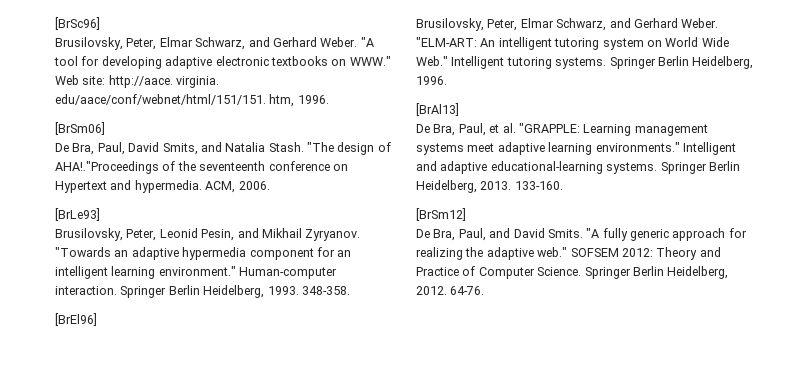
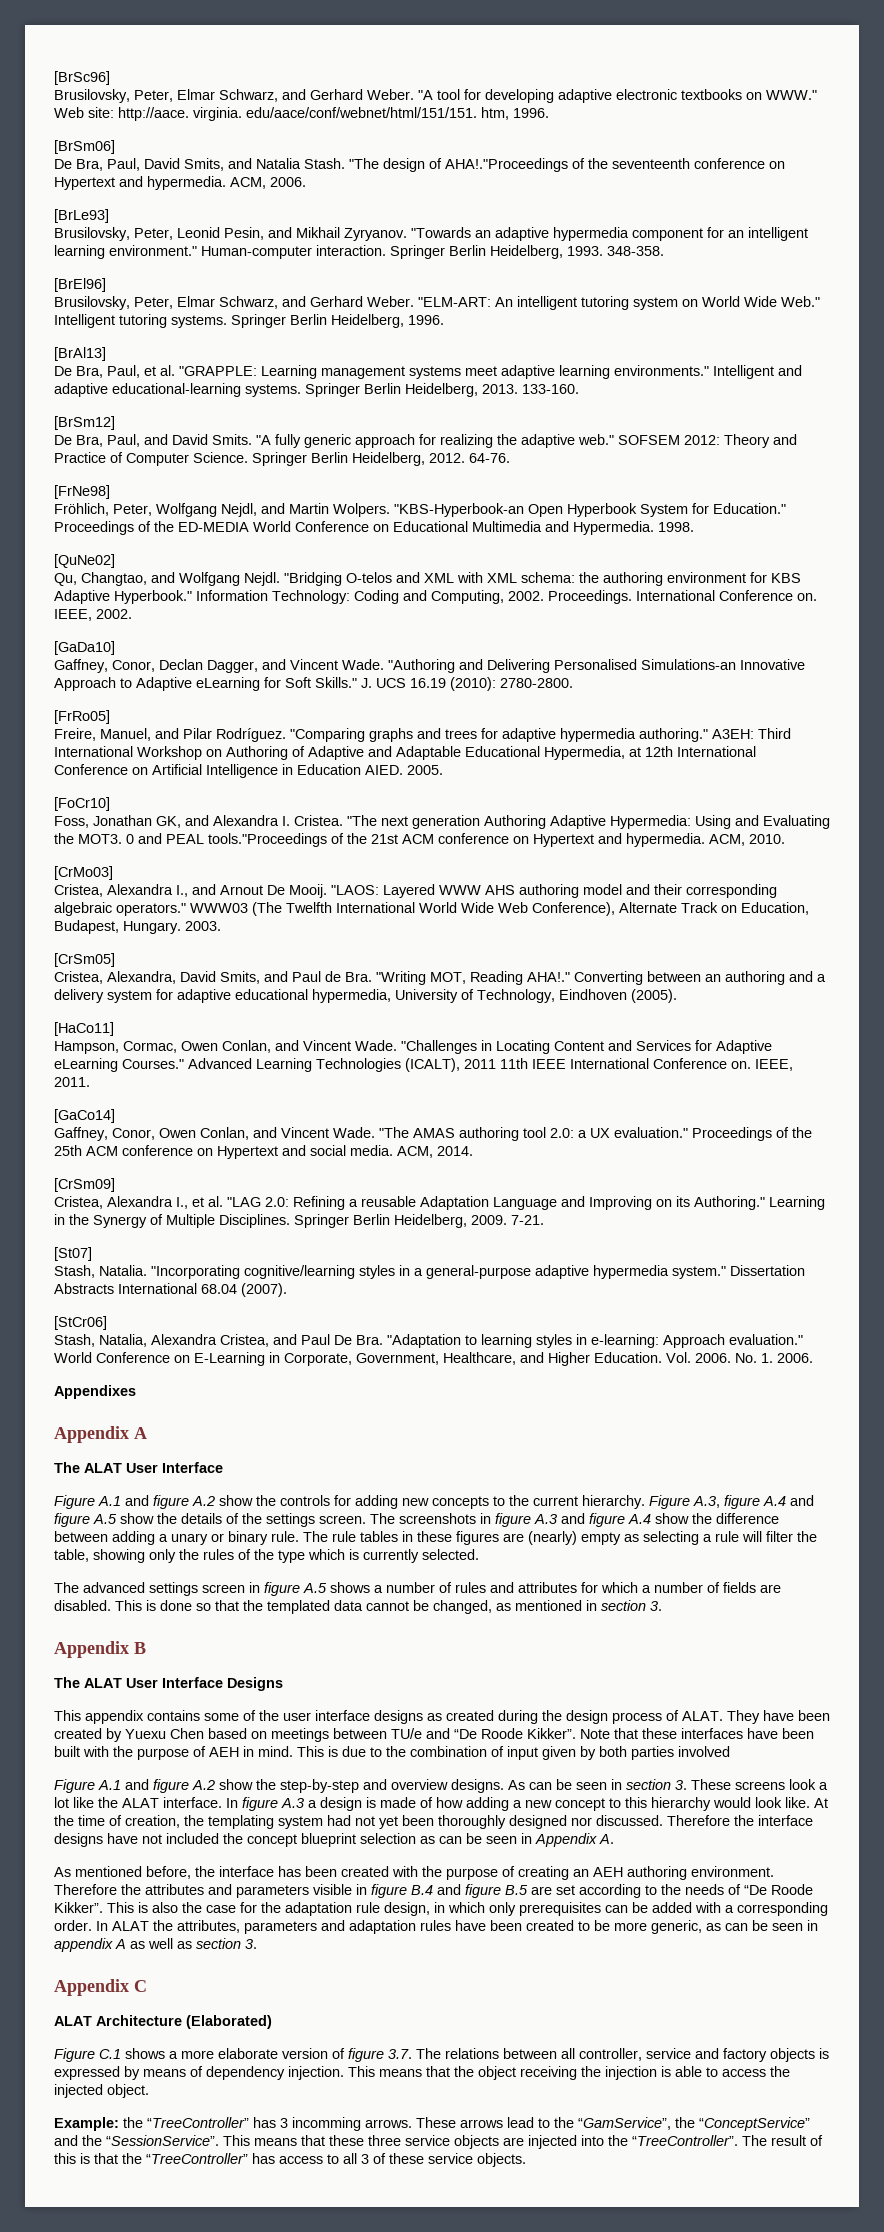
(485, 290) none -> [54,485,110,499] [54,503,786,517] [54,521,694,535] [54,554,115,568] [54,572,801,586] [54,590,817,604] [54,609,132,621] [54,641,115,655] [54,659,805,673] [54,677,573,691] [54,710,110,724] [54,728,791,742] [54,746,756,760] [54,764,443,778] [54,797,110,811] [54,815,830,829] [54,833,785,847] [54,866,113,880] [54,884,777,898] [54,902,809,916] [54,920,221,934] [54,953,115,967] [54,971,826,985] [54,989,677,1003] [54,1022,114,1036] [54,1040,772,1054] [54,1058,793,1072] [54,1077,90,1087] [54,1109,115,1123] [54,1127,812,1141] [54,1145,473,1159] [54,1178,115,1192] [54,1196,825,1210] [54,1214,544,1228] [54,1247,92,1261] [54,1265,805,1279] [54,1283,287,1297] [54,1316,107,1330] [54,1334,803,1348] [54,1352,813,1366] [54,1385,136,1399] [54,1426,147,1443] [54,1462,223,1473] [54,1495,814,1509] [54,1513,779,1527] [54,1531,817,1545] [54,1549,479,1563] [54,1582,781,1596] [54,1600,662,1614] [54,1641,146,1658] [54,1677,283,1691] [54,1710,830,1724] [54,1728,814,1742] [54,1746,730,1760] [54,1779,828,1793] [54,1797,828,1811] [54,1815,813,1829] [54,1833,614,1847] [54,1866,774,1880] [54,1884,813,1898] [54,1902,828,1916] [54,1920,818,1934] [54,1938,257,1952] [54,1979,147,1996] [54,2015,272,2029] [54,2048,829,2062] [54,2066,790,2080] [54,2084,149,2098] [54,2117,810,2131] [54,2135,823,2149] [54,2153,526,2167] // [FrNe98] // Fröhlich, Peter, Wolfgang Nejdl, and Martin Wolpers. "KBS-Hyperbook-an Open Hyperbook System for Education." Proceedings of the ED-MEDIA World Conference on Educational Multimedia and Hypermedia. 1998. // [QuNe02] // Qu, Changtao, and Wolfgang Nejdl. "Bridging O-telos and XML with XML schema: the authoring environment for KBS Adaptive Hyperbook." Information Technology: Coding and Computing, 2002. Proceedings. International Conference on. IEEE, 2002. // [GaDa10] // Gaffney, Conor, Declan Dagger, and Vincent Wade. "Authoring and Delivering Personalised Simulations-an Innovative Approach to Adaptive eLearning for Soft Skills." J. UCS 16.19 (2010): 2780-2800. // [FrRo05] // Freire, Manuel, and Pilar Rodríguez. "Comparing graphs and trees for adaptive hypermedia authoring." A3EH: Third International Workshop on Authoring of Adaptive and Adaptable Educational Hypermedia, at 12th International Conference on Artificial Intelligence in Education AIED. 2005. // [FoCr10] // Foss, Jonathan GK, and Alexandra I. Cristea. "The next generation Authoring Adaptive Hypermedia: Using and Evaluating the MOT3. 0 and PEAL tools."Proceedings of the 21st ACM conference on Hypertext and hypermedia. ACM, 2010. // [CrMo03] // Cristea, Alexandra I., and Arnout De Mooij. "LAOS: Layered WWW AHS authoring model and their corresponding algebraic operators." WWW03 (The Twelfth International World Wide Web Conference), Alternate Track on Education, Budapest, Hungary. 2003. // [CrSm05] // Cristea, Alexandra, David Smits, and Paul de Bra. "Writing MOT, Reading AHA!." Converting between an authoring and a delivery system for adaptive educational hypermedia, University of Technology, Eindhoven (2005). // [HaCo11] // Hampson, Cormac, Owen Conlan, and Vincent Wade. "Challenges in Locating Content and Services for Adaptive eLearning Courses." Advanced Learning Technologies (ICALT), 2011 11th IEEE International Conference on. IEEE, 2011. // [GaCo14] // Gaffney, Conor, Owen Conlan, and Vincent Wade. "The AMAS authoring tool 2.0: a UX evaluation." Proceedings of the 25th ACM conference on Hypertext and social media. ACM, 2014. // [CrSm09] // Cristea, Alexandra I., et al. "LAG 2.0: Refining a reusable Adaptation Language and Improving on its Authoring." Learning in the Synergy of Multiple Disciplines. Springer Berlin Heidelberg, 2009. 7-21. // [St07] // Stash, Natalia. "Incorporating cognitive/learning styles in a general-purpose adaptive hypermedia system." Dissertation Abstracts International 68.04 (2007). // [StCr06] // Stash, Natalia, Alexandra Cristea, and Paul De Bra. "Adaptation to learning styles in e-learning: Approach evaluation." World Conference on E-Learning in Corporate, Government, Healthcare, and Higher Education. Vol. 2006. No. 1. 2006. // Appendixes // Appendix A // The ALAT User Interface // Figure A.1 and figure A.2 show the controls for adding new concepts to the current hierarchy. Figure A.3, figure A.4 and figure A.5 show the details of the settings screen. The screenshots in figure A.3 and figure A.4 show the difference between adding a unary or binary rule. The rule tables in these figures are (nearly) empty as selecting a rule will filter the table, showing only the rules of the type which is currently selected. // The advanced settings screen in figure A.5 shows a number of rules and attributes for which a number of fields are disabled. This is done so that the templated data cannot be changed, as mentioned in section 3. // Appendix B // The ALAT User Interface Designs // This appendix contains some of the user interface designs as created during the design process of ALAT. They have been created by Yuexu Chen based on meetings between TU/e and “De Roode Kikker”. Note that these interfaces have been built with the purpose of AEH in mind. This is due to the combination of input given by both parties involved // Figure A.1 and figure A.2 show the step-by-step and overview designs. As can be seen in section 3. These screens look a lot like the ALAT interface. In figure A.3 a design is made of how adding a new concept to this hierarchy would look like. At the time of creation, the templating system had not yet been thoroughly designed nor discussed. Therefore the interface designs have not included the concept blueprint selection as can be seen in Appendix A. // As mentioned before, the interface has been created with the purpose of creating an AEH authoring environment. Therefore the attributes and parameters visible in figure B.4 and figure B.5 are set according to the needs of “De Roode Kikker”. This is also the case for the adaptation rule design, in which only prerequisites can be added with a corresponding order. In ALAT the attributes, parameters and adaptation rules have been created to be more generic, as can be seen in appendix A as well as section 3. // Appendix C // ALAT Architecture (Elaborated) // Figure C.1 shows a more elaborate version of figure 3.7. The relations between all controller, service and factory objects is expressed by means of dependency injection. This means that the object receiving the injection is able to access the injected object. // Example: the “TreeController” has 3 incomming arrows. These arrows lead to the “GamService”, the “ConceptService” and the “SessionService”. This means that these three service objects are injected into the “TreeController”. The result of this is that the “TreeController” has access to all 3 of these service objects.

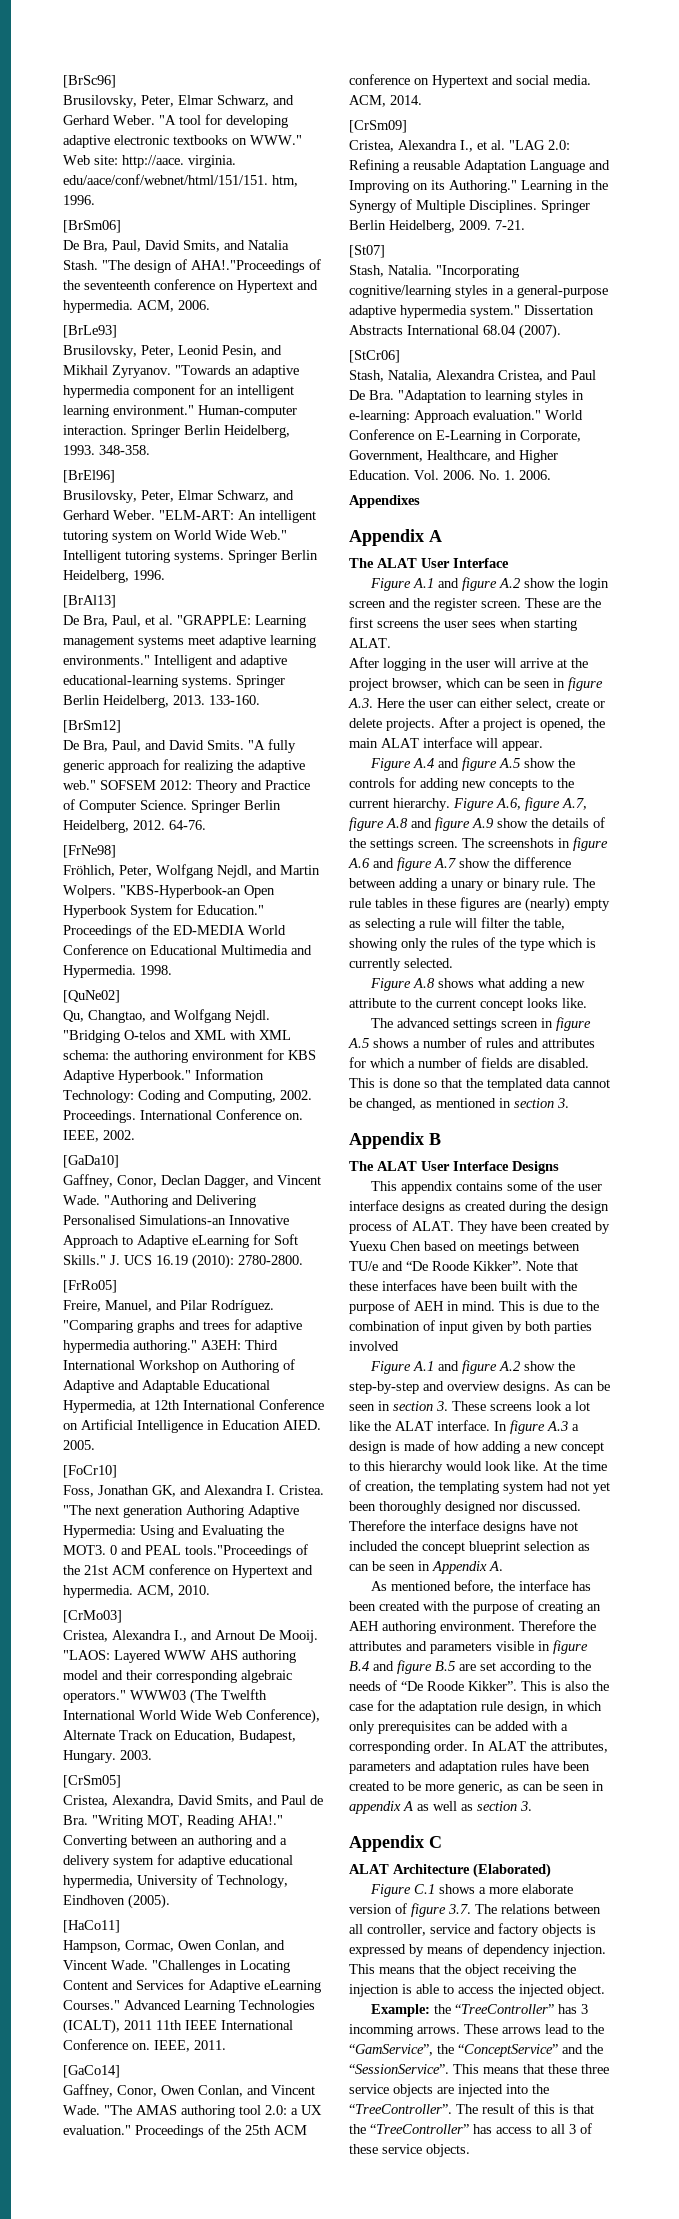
(276, 1500) none -> [579,578,610,591] [349,598,601,611] [349,617,577,631] [349,638,391,648] [349,657,588,671] [349,677,603,691] [348,698,605,710] [349,717,605,731] [349,737,543,751] [370,757,576,771] login screen and the register screen. These are the first screens the user sees when starting ALAT. // After logging in the user will arrive at the project browser, which can be seen in figure A.3. Here the user can either select, create or delete projects. After a project is opened, the main ALAT interface will appear. // Figure A.4 and figure A.5 show the
[693,1495,814,1509] [54,1513,117,1527] A.3, figure A.4 and figure A.5 -> [496,797,587,811] [349,817,494,831] A.6, figure A.7, figure A.8 and figure A.9
[534,1513,651,1527] A.3 and figure A.4 -> [348,857,456,871] A.6 and figure A.7
(479, 1554) none -> [370,978,586,991] [349,998,587,1011] // Figure A.8 shows what adding a new attribute to the current concept looks like.

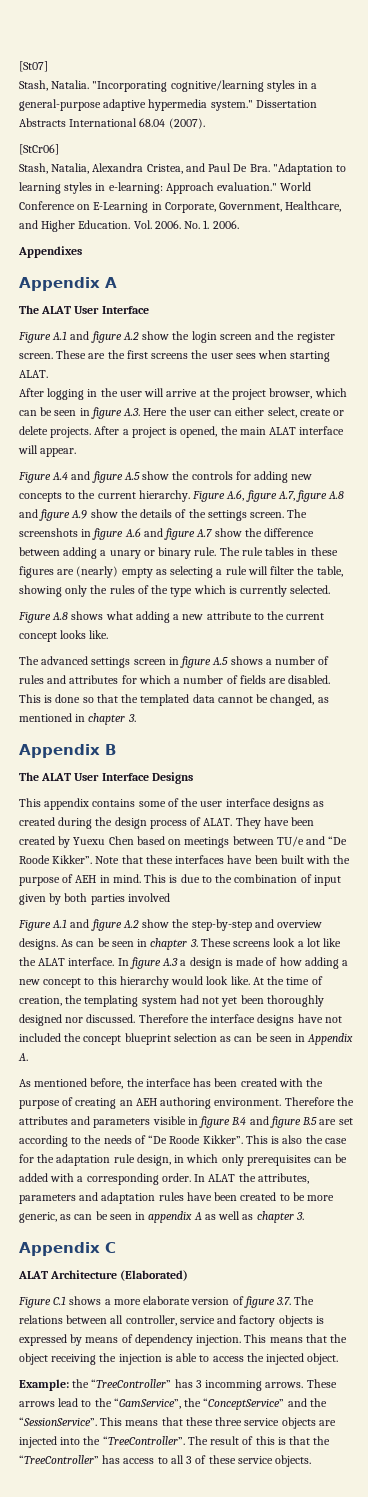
[63,75,116,88] [63,95,294,108] [63,114,288,128] [63,135,302,148] [63,155,236,168] [63,174,298,187] [63,195,95,205] [63,220,121,233] [63,240,289,252] [63,259,321,273] [63,279,318,293] [63,300,210,313] [63,325,117,338] [63,345,282,358] [63,365,299,378] [63,384,294,398] [63,405,297,418] [63,425,290,438] [63,445,150,455] [63,470,115,483] [63,490,294,503] [63,510,316,523] [63,530,287,543] [63,550,318,563] [63,570,165,583] [63,595,116,608] [63,615,306,628] [63,635,316,648] [63,655,287,668] [63,675,285,688] [63,695,260,708] [63,720,121,733] [63,739,296,753] [63,759,305,773] [63,780,310,793] [63,799,281,813] [63,820,206,833] [63,845,116,858] [63,864,320,878] [63,885,275,898] [63,904,264,918] [63,924,286,938] [63,944,312,955] [63,965,172,978] [63,990,120,1003] [63,1009,270,1023] [63,1030,291,1043] [63,1049,316,1063] [63,1069,264,1083] [63,1090,312,1103] [63,1109,303,1123] [63,1130,135,1142] [63,1155,119,1168] [63,1174,321,1188] [63,1195,256,1208] [63,1215,289,1225] [63,1234,298,1248] [63,1254,303,1269] [63,1280,117,1293] [63,1300,274,1313] [63,1319,302,1333] [63,1340,278,1353] [63,1359,295,1373] [63,1380,270,1393] [63,1399,324,1413] [63,1419,321,1433] [63,1440,95,1450] [63,1465,117,1478] [63,1485,324,1497] [63,1505,299,1518] [63,1525,284,1538] [63,1544,308,1558] [63,1564,313,1578] [63,1585,210,1598] [63,1610,122,1623] [63,1630,318,1643] [63,1650,296,1663] [63,1670,292,1683] [63,1689,267,1704] [63,1709,320,1724] [63,1730,296,1743] [63,1750,152,1763] [63,1775,121,1788] [63,1795,323,1807] [63,1815,283,1828] [63,1835,287,1848] [63,1854,293,1868] [63,1874,288,1888] [63,1894,170,1909] [63,1920,120,1933] [63,1940,285,1953] [63,1960,290,1973] [63,1979,321,1993] [63,2000,315,2013] [63,2019,293,2034] [63,2039,226,2052] [63,2065,120,2078] [63,2084,315,2098] [63,2105,322,2118] [63,2124,307,2138] [349,74,591,88] [349,95,422,107] [349,120,407,133] [349,140,570,152] [349,159,610,173] [349,180,608,193] [349,199,590,213] [349,220,525,233] [BrSc96] // Brusilovsky, Peter, Elmar Schwarz, and Gerhard Weber. "A tool for developing adaptive electronic textbooks on WWW." Web site: http://aace. virginia. edu/aace/conf/webnet/html/151/151. htm, 1996. // [BrSm06] // De Bra, Paul, David Smits, and Natalia Stash. "The design of AHA!."Proceedings of the seventeenth conference on Hypertext and hypermedia. ACM, 2006. // [BrLe93] // Brusilovsky, Peter, Leonid Pesin, and Mikhail Zyryanov. "Towards an adaptive hypermedia component for an intelligent learning environment." Human-computer interaction. Springer Berlin Heidelberg, 1993. 348-358. // [BrEl96] // Brusilovsky, Peter, Elmar Schwarz, and Gerhard Weber. "ELM-ART: An intelligent tutoring system on World Wide Web." Intelligent tutoring systems. Springer Berlin Heidelberg, 1996. // [BrAl13] // De Bra, Paul, et al. "GRAPPLE: Learning management systems meet adaptive learning environments." Intelligent and adaptive educational-learning systems. Springer Berlin Heidelberg, 2013. 133-160. // [BrSm12] // De Bra, Paul, and David Smits. "A fully generic approach for realizing the adaptive web." SOFSEM 2012: Theory and Practice of Computer Science. Springer Berlin Heidelberg, 2012. 64-76. // [FrNe98] // Fröhlich, Peter, Wolfgang Nejdl, and Martin Wolpers. "KBS-Hyperbook-an Open Hyperbook System for Education." Proceedings of the ED-MEDIA World Conference on Educational Multimedia and Hypermedia. 1998. // [QuNe02] // Qu, Changtao, and Wolfgang Nejdl. "Bridging O-telos and XML with XML schema: the authoring environment for KBS Adaptive Hyperbook." Information Technology: Coding and Computing, 2002. Proceedings. International Conference on. IEEE, 2002. // [GaDa10] // Gaffney, Conor, Declan Dagger, and Vincent Wade. "Authoring and Delivering Personalised Simulations-an Innovative Approach to Adaptive eLearning for Soft Skills." J. UCS 16.19 (2010): 2780-2800. // [FrRo05] // Freire, Manuel, and Pilar Rodríguez. "Comparing graphs and trees for adaptive hypermedia authoring." A3EH: Third International Workshop on Authoring of Adaptive and Adaptable Educational Hypermedia, at 12th International Conference on Artificial Intelligence in Education AIED. 2005. // [FoCr10] // Foss, Jonathan GK, and Alexandra I. Cristea. "The next generation Authoring Adaptive Hypermedia: Using and Evaluating the MOT3. 0 and PEAL tools."Proceedings of the 21st ACM conference on Hypertext and hypermedia. ACM, 2010. // [CrMo03] // Cristea, Alexandra I., and Arnout De Mooij. "LAOS: Layered WWW AHS authoring model and their corresponding algebraic operators." WWW03 (The Twelfth International World Wide Web Conference), Alternate Track on Education, Budapest, Hungary. 2003. // [CrSm05] // Cristea, Alexandra, David Smits, and Paul de Bra. "Writing MOT, Reading AHA!." Converting between an authoring and a delivery system for adaptive educational hypermedia, University of Technology, Eindhoven (2005). // [HaCo11] // Hampson, Cormac, Owen Conlan, and Vincent Wade. "Challenges in Locating Content and Services for Adaptive eLearning Courses." Advanced Learning Technologies (ICALT), 2011 11th IEEE International Conference on. IEEE, 2011. // [GaCo14] // Gaffney, Conor, Owen Conlan, and Vincent Wade. "The AMAS authoring tool 2.0: a UX evaluation." Proceedings of the 25th ACM conference on Hypertext and social media. ACM, 2014. // [CrSm09] // Cristea, Alexandra I., et al. "LAG 2.0: Refining a reusable Adaptation Language and Improving on its Authoring." Learning in the Synergy of Multiple Disciplines. Springer Berlin Heidelberg, 2009. 7-21. // -> (19, 66) none
[514,1098,554,1108] section -> [88,713,126,725] chapter
[393,1401,433,1411] section -> [150,938,188,950] chapter
[477,1801,517,1811] section -> [256,1211,294,1223] chapter

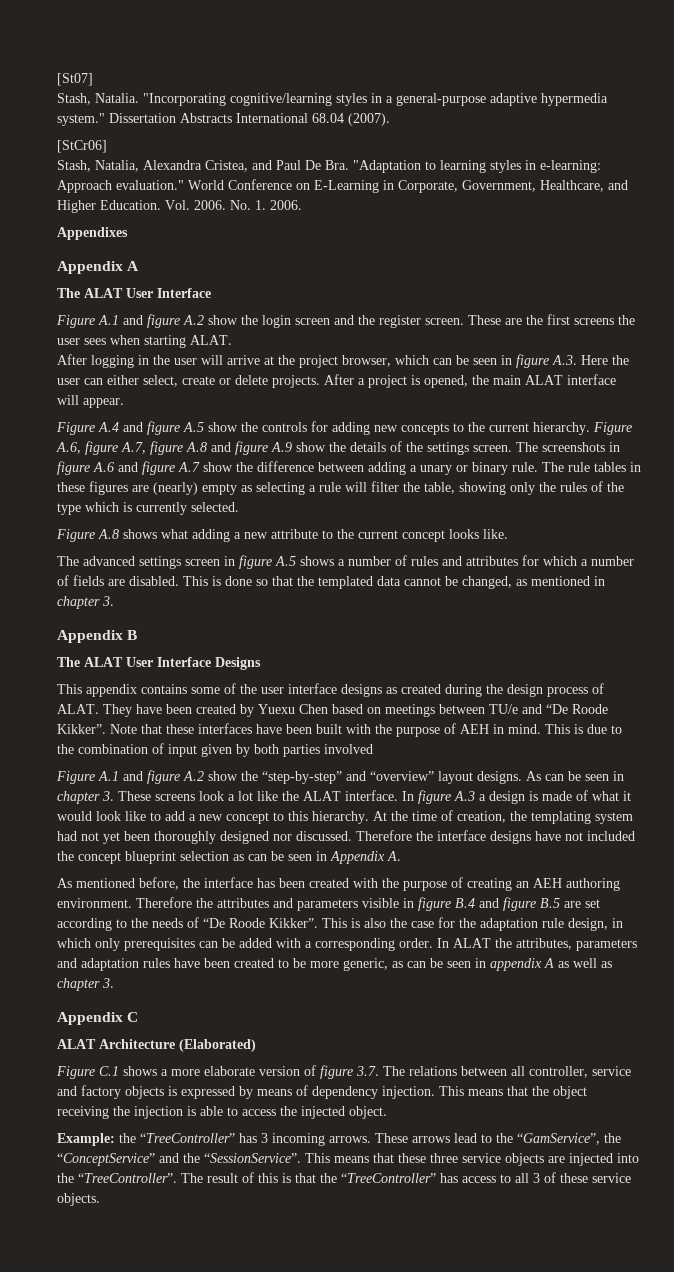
[191,919,323,931] step-by-step and overview -> [262,771,473,784] “step-by-step” and “overview” layout
[279,957,339,969] how adding -> [592,791,631,801] [57,811,185,821] what it would look like to add
[119,976,250,988] hierarchy would look like. -> [312,811,369,824] hierarchy.
[205,1380,263,1391] incomming -> [272,1133,325,1146] incoming

